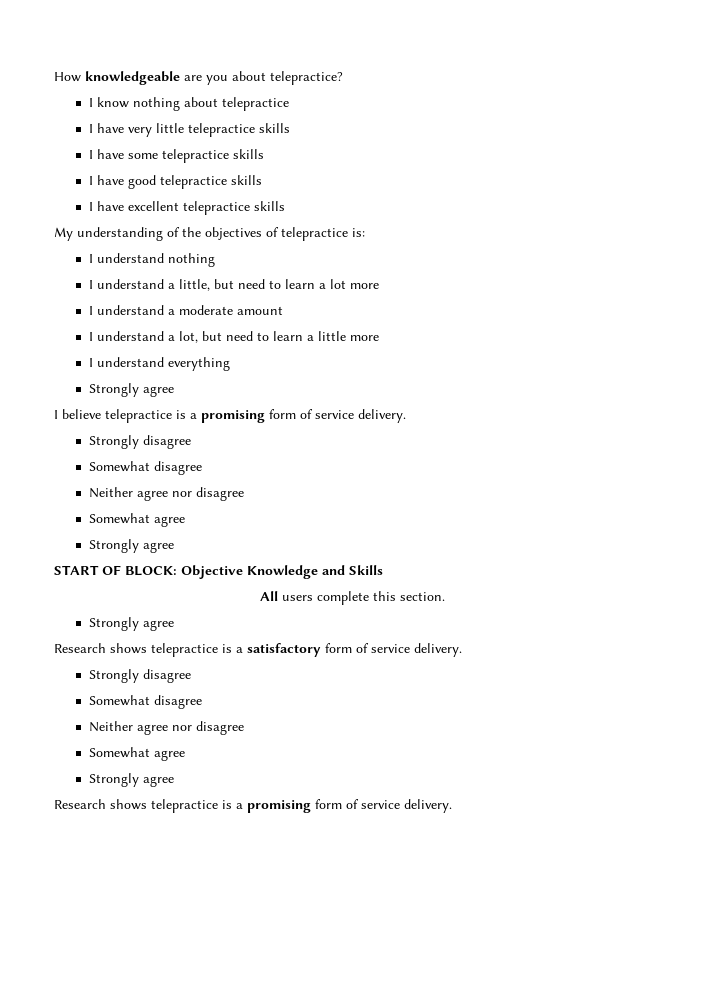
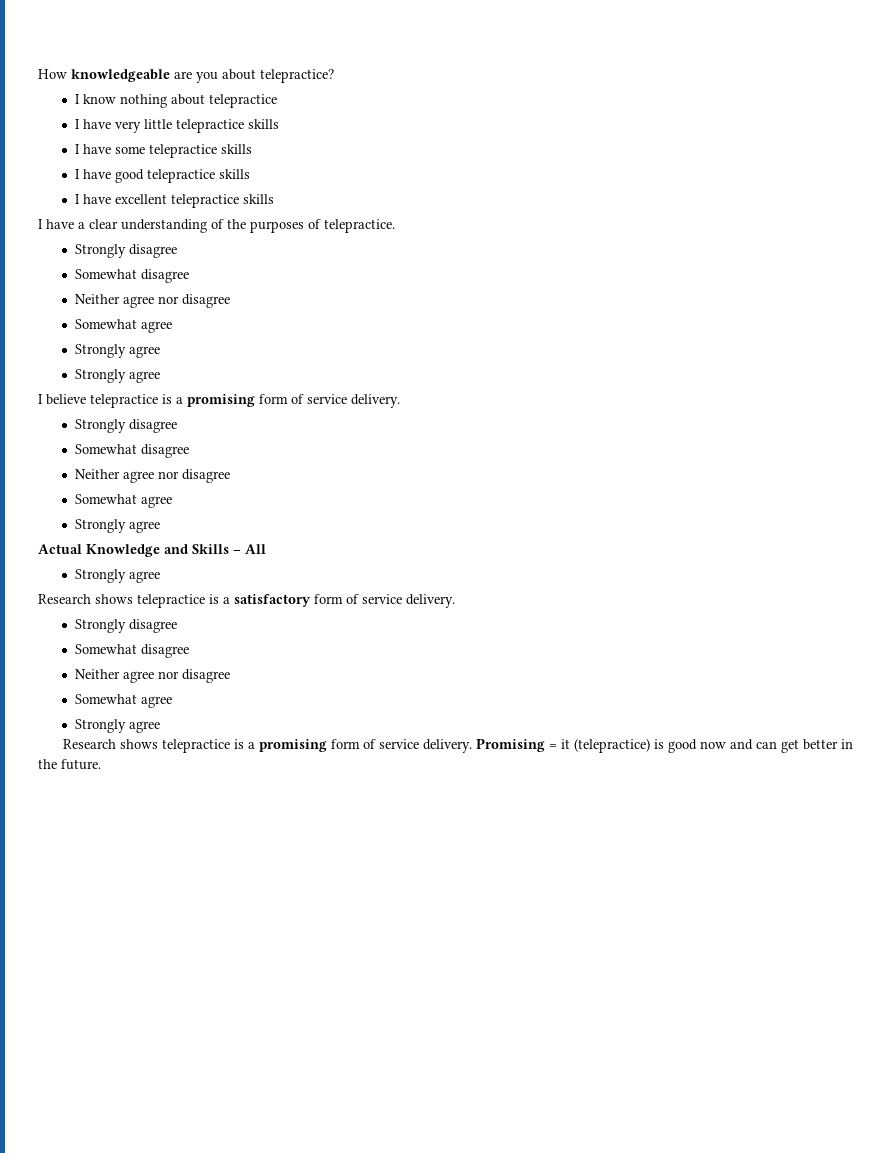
[54,227,365,241] [89,253,216,267] [89,279,380,291] [89,305,284,315] [89,331,380,343] [89,357,231,371] My understanding of the objectives of telepractice is: // I understand nothing // I understand a little, but need to learn a lot more // I understand a moderate amount // I understand a lot, but need to learn a little more // I understand everything -> [38,219,395,233] [74,244,177,258] [74,269,189,283] [74,294,230,308] [74,319,172,333] [74,344,160,358] I have a clear understanding of the purposes of telepractice. // Strongly disagree // Somewhat disagree // Neither agree nor disagree // Somewhat agree // Strongly agree
[54,565,243,579] START OF BLOCK: Objective -> [38,544,82,554] Actual
(383, 570) // -> [233,550,241,554] –
[281,591,445,605] users complete this section. -> (266, 549) none
(452, 806) none -> [475,738,853,753] [38,759,101,770] Promising = it (telepractice) is good now and can get better in the future.

